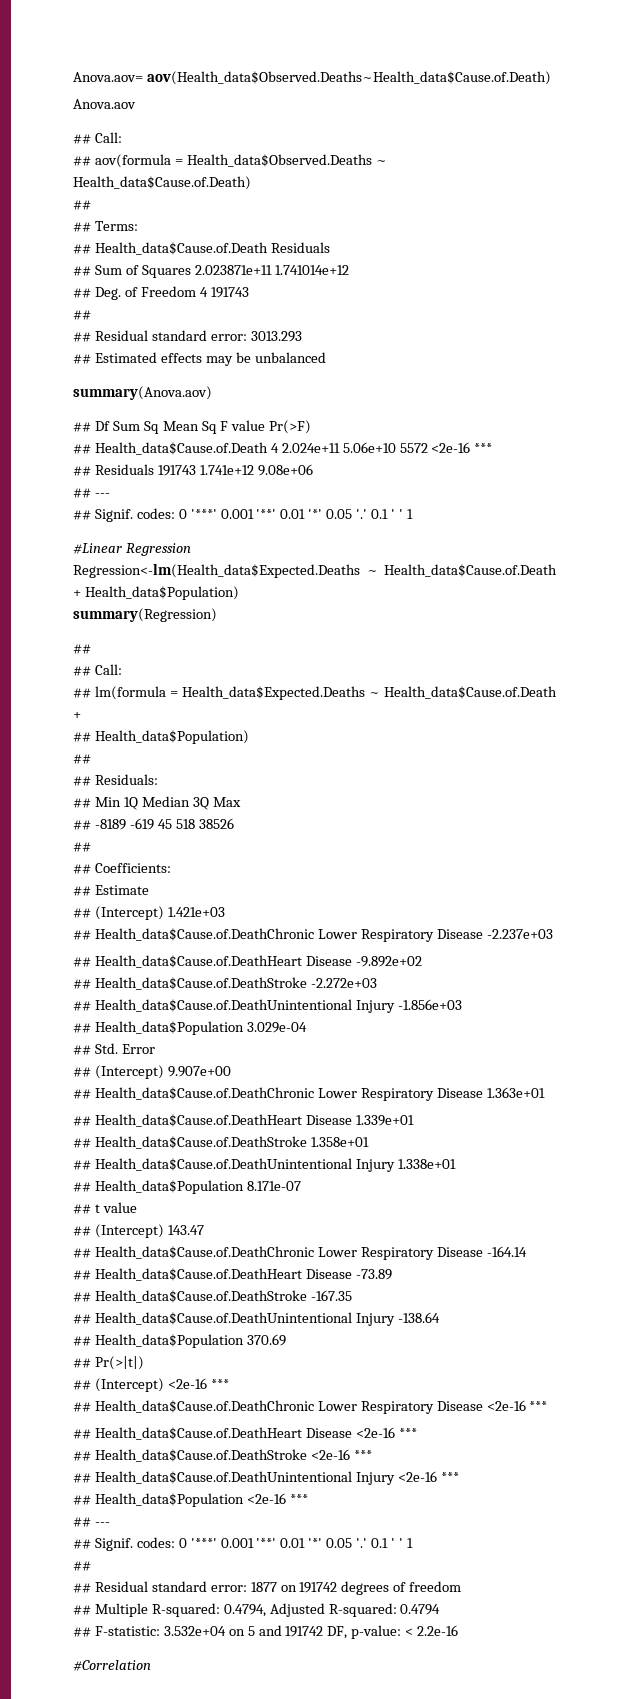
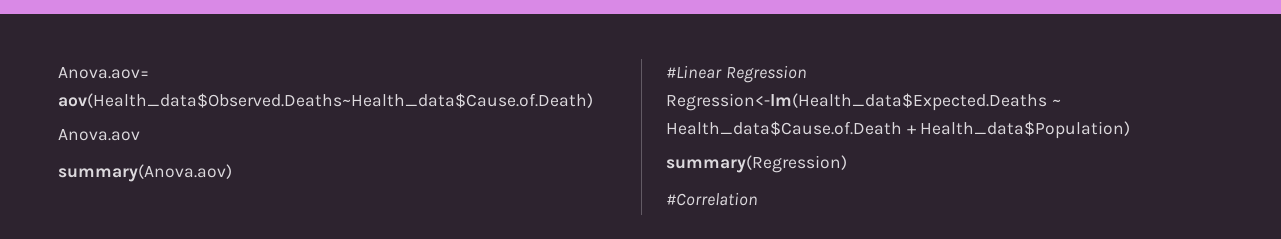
[73,132,122,144] [73,154,387,168] [73,176,251,190] [73,200,91,210] [73,221,138,232] [73,242,330,255] [73,265,349,278] [73,286,249,300] [73,310,91,320] [73,330,302,342] [73,352,326,366] [73,386,212,400] [73,420,312,434] [73,442,493,455] [73,464,313,476] [73,488,110,498] [73,508,413,522] ## Call: // ## aov(formula = Health_data$Observed.Deaths ~ Health_data$Cause.of.Death) // ## // ## Terms: // ## Health_data$Cause.of.Death Residuals // ## Sum of Squares 2.023871e+11 1.741014e+12 // ## Deg. of Freedom 4 191743 // ## // ## Residual standard error: 3013.293 // ## Estimated effects may be unbalanced // summary(Anova.aov) // ## Df Sum Sq Mean Sq F value Pr(>F) // ## Health_data$Cause.of.Death 4 2.024e+11 5.06e+10 5572 <2e-16 *** // ## Residuals 191743 1.741e+12 9.08e+06 // ## --- // ## Signif. codes: 0 '***' 0.001 '**' 0.01 '*' 0.05 '.' 0.1 ' ' 1 -> [58,164,232,182] summary(Anova.aov)
[73,644,91,654] [73,664,122,676] [73,686,557,700] [73,712,81,719] [73,730,249,744] [73,754,91,764] [73,774,158,786] [73,796,241,810] [73,818,234,830] [73,842,91,852] [73,863,171,874] [73,885,149,896] [73,906,225,920] [73,928,553,942] [73,955,422,968] [73,977,377,990] [73,999,462,1013] [73,1021,307,1035] [73,1043,155,1055] [73,1065,231,1079] [73,1087,545,1101] [73,1114,414,1127] [73,1136,369,1149] [73,1158,456,1172] [73,1180,301,1194] [73,1202,137,1214] [73,1224,204,1238] [73,1246,527,1260] [73,1268,392,1281] [73,1290,352,1303] [73,1312,440,1326] [73,1334,286,1348] [73,1356,144,1370] [73,1378,229,1392] [73,1400,548,1414] [73,1427,417,1440] [73,1449,372,1462] [73,1471,459,1485] [73,1493,308,1507] [73,1517,110,1527] [73,1537,413,1551] [73,1561,91,1571] [73,1581,462,1595] [73,1603,441,1617] [73,1625,459,1639] // ## // ## Call: // ## lm(formula = Health_data$Expected.Deaths ~ Health_data$Cause.of.Death + // ## Health_data$Population) // ## // ## Residuals: // ## Min 1Q Median 3Q Max // ## -8189 -619 45 518 38526 // ## // ## Coefficients: // ## Estimate // ## (Intercept) 1.421e+03 // ## Health_data$Cause.of.DeathChronic Lower Respiratory Disease -2.237e+03 // ## Health_data$Cause.of.DeathHeart Disease -9.892e+02 // ## Health_data$Cause.of.DeathStroke -2.272e+03 // ## Health_data$Cause.of.DeathUnintentional Injury -1.856e+03 // ## Health_data$Population 3.029e-04 // ## Std. Error // ## (Intercept) 9.907e+00 // ## Health_data$Cause.of.DeathChronic Lower Respiratory Disease 1.363e+01 // ## Health_data$Cause.of.DeathHeart Disease 1.339e+01 // ## Health_data$Cause.of.DeathStroke 1.358e+01 // ## Health_data$Cause.of.DeathUnintentional Injury 1.338e+01 // ## Health_data$Population 8.171e-07 // ## t value // ## (Intercept) 143.47 // ## Health_data$Cause.of.DeathChronic Lower Respiratory Disease -164.14 // ## Health_data$Cause.of.DeathHeart Disease -73.89 // ## Health_data$Cause.of.DeathStroke -167.35 // ## Health_data$Cause.of.DeathUnintentional Injury -138.64 // ## Health_data$Population 370.69 // ## Pr(>|t|) // ## (Intercept) <2e-16 *** // ## Health_data$Cause.of.DeathChronic Lower Respiratory Disease <2e-16 *** // ## Health_data$Cause.of.DeathHeart Disease <2e-16 *** // ## Health_data$Cause.of.DeathStroke <2e-16 *** // ## Health_data$Cause.of.DeathUnintentional Injury <2e-16 *** // ## Health_data$Population <2e-16 *** // ## --- // ## Signif. codes: 0 '***' 0.001 '**' 0.01 '*' 0.05 '.' 0.1 ' ' 1 // ## // ## Residual standard error: 1877 on 191742 degrees of freedom // ## Multiple R-squared: 0.4794, Adjusted R-squared: 0.4794 // ## F-statistic: 3.532e+04 on 5 and 191742 DF, p-value: < 2.2e-16 -> (847, 164) none

